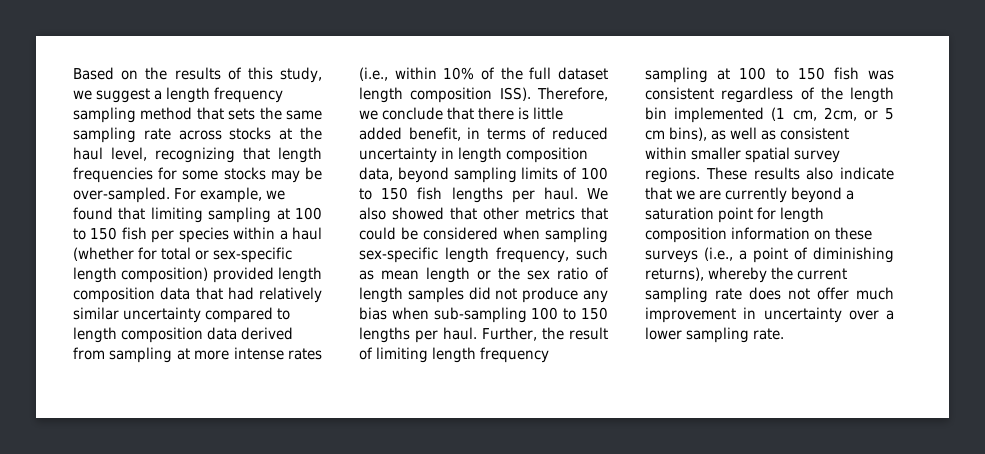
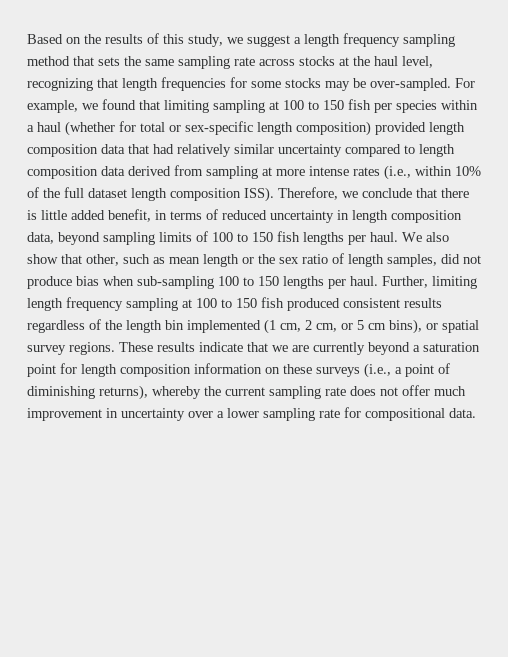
[392,207,608,220] [359,227,608,243] [359,247,569,263] showed that other metrics that could be considered when sampling sex-specific length frequency, -> [27,254,119,266] show that other,
[407,287,464,303] samples -> [387,254,437,267] samples,
[583,290,608,303] any -> (72, 282) none
[542,327,608,340] [359,347,373,360] the result of -> (428, 282) none
[868,70,894,80] [645,87,714,100] was consistent -> [287,298,442,311] produced consistent results
[823,107,857,121] 2cm, -> [305,320,337,332] 2 cm,
[711,127,850,140] [645,147,742,160] as well as consistent within smaller -> [426,323,438,330] or
[806,167,834,180] also -> (195, 347) none
[753,328,785,340] rate. -> [319,407,476,421] rate for compositional data.

